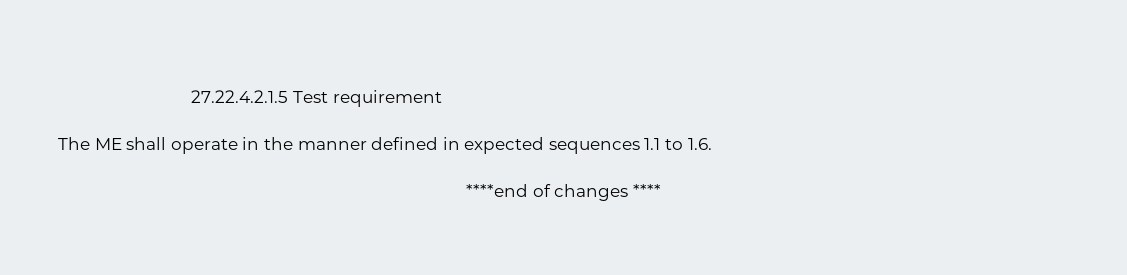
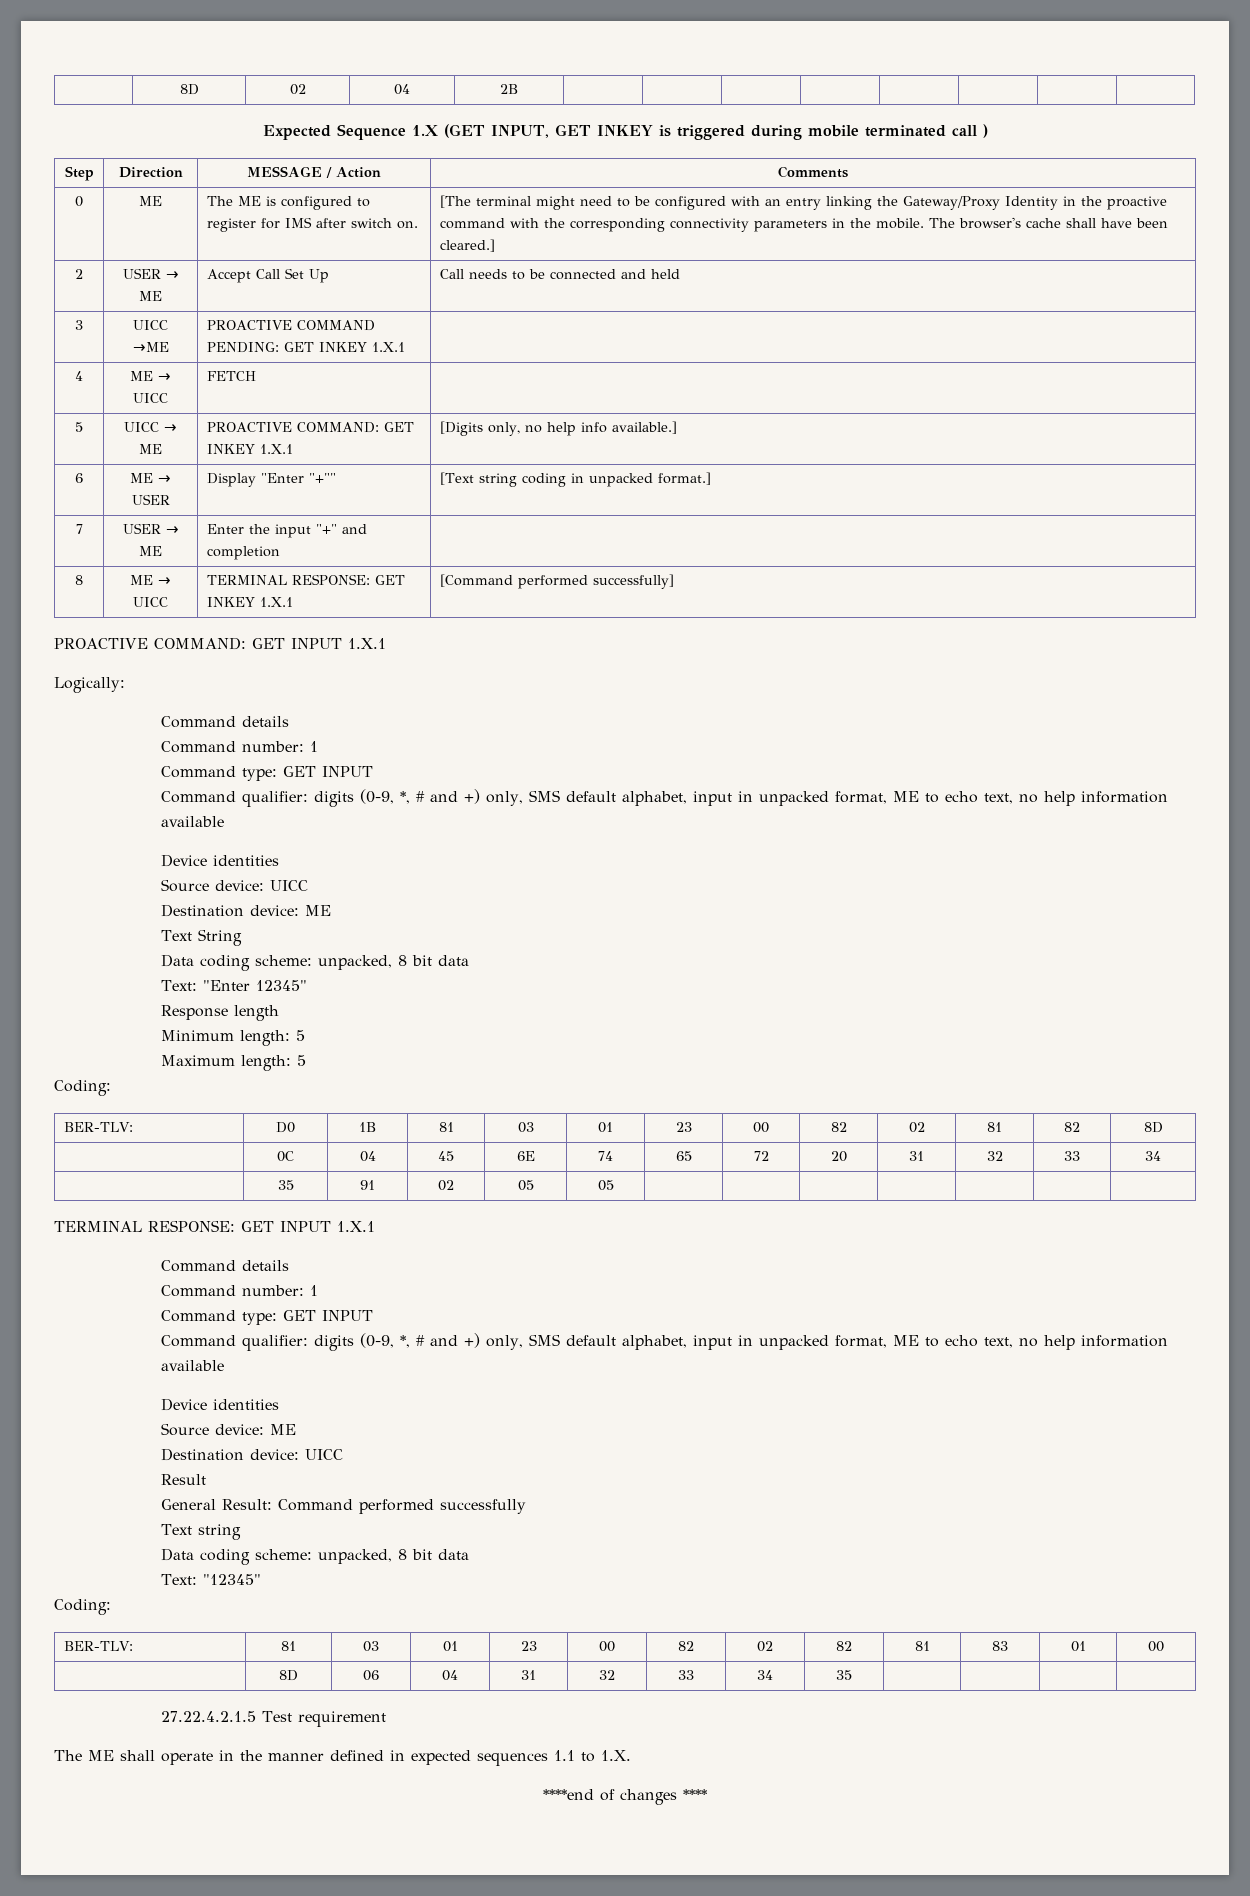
(191, 96) none -> [179,84,199,95] [289,84,306,95] [394,84,410,95] [500,84,518,94] [262,124,988,140] [64,166,94,181] [118,167,183,178] [247,166,381,178] [778,166,848,178] [75,196,83,207] [139,196,162,206] [206,196,370,210] [206,217,418,232] [439,195,1167,210] [439,217,1168,232] [439,239,495,252] [75,269,83,279] [122,268,179,279] [139,291,162,301] [206,268,329,283] [439,269,680,280] [75,320,83,330] [133,320,168,330] [132,342,169,352] [206,320,375,331] [206,342,405,353] [75,371,83,381] [130,371,171,381] [133,393,168,403] [206,371,256,381] [75,422,83,432] [124,422,177,432] [139,444,162,454] [206,422,414,433] [206,444,293,454] [439,421,677,436] [75,473,83,483] [130,473,171,483] [131,494,170,505] [206,473,336,487] [439,472,711,487] [75,524,83,534] [122,523,179,534] [139,546,162,556] [206,524,367,538] [206,546,280,560] [75,575,83,585] [130,575,171,585] [133,597,168,607] [206,574,405,585] [206,597,293,607] [439,574,674,589] [54,637,386,650] [54,677,125,693] [161,716,290,728] [161,741,319,753] [161,766,374,781] [161,789,1169,807] [161,816,225,827] [161,854,280,867] [161,879,309,892] [161,904,332,917] [161,929,243,946] [161,954,470,971] [161,980,308,991] [161,1005,280,1021] [161,1030,306,1046] [161,1055,307,1071] [54,1080,111,1096] [63,1122,133,1132] [276,1122,295,1133] [359,1122,376,1132] [438,1122,454,1132] [517,1122,534,1133] [598,1122,613,1133] [675,1122,692,1132] [753,1122,769,1133] [830,1122,847,1132] [908,1122,925,1133] [987,1122,1002,1132] [1064,1122,1080,1132] [1143,1122,1163,1133] [277,1151,294,1162] [359,1151,376,1162] [438,1151,454,1161] [516,1151,535,1161] [598,1151,613,1161] [675,1151,692,1161] [753,1151,769,1161] [830,1151,847,1162] [909,1151,924,1161] [986,1151,1003,1161] [1064,1151,1080,1161] [1145,1151,1161,1161] [277,1180,294,1190] [360,1180,375,1190] [438,1180,454,1191] [517,1180,534,1191] [597,1180,614,1191] [54,1220,375,1232] [161,1260,290,1272] [161,1285,319,1297] [161,1310,374,1325] [161,1333,1169,1351] [161,1360,225,1371] [161,1398,280,1411] [161,1423,297,1436] [161,1448,344,1461] [161,1474,207,1485] [161,1499,527,1514] [161,1524,242,1540] [161,1548,470,1565] [161,1574,262,1585] [54,1599,111,1615] [63,1641,133,1651] [281,1641,296,1651] [363,1641,379,1652] [442,1641,458,1652] [520,1641,537,1651] [599,1641,615,1652] [678,1641,694,1651] [757,1641,773,1652] [836,1641,852,1651] [914,1641,930,1651] [992,1641,1008,1651] [1070,1641,1086,1652] [1148,1641,1164,1652] [279,1670,298,1681] [363,1670,379,1681] [442,1670,458,1681] [521,1670,536,1680] [599,1670,615,1680] [678,1670,694,1680] [757,1670,773,1680] [836,1670,852,1680] | 8D | 02 | 04 | 2B | | | | | | | | // Expected Sequence 1.X (GET INPUT, GET INKEY is triggered during mobile terminated call ) // Step | Direction | MESSAGE / Action | Comments // 0 | ME | The ME is configured to register for IMS after switch on. | [The terminal might need to be configured with an entry linking the Gateway/Proxy Identity in the proactive command with the corresponding connectivity parameters in the mobile. The browser's cache shall have been cleared.] // 2 | USER → ME | Accept Call Set Up | Call needs to be connected and held // 3 | UICC →ME | PROACTIVE COMMAND PENDING: GET INKEY 1.X.1 | // 4 | ME → UICC | FETCH | // 5 | UICC → ME | PROACTIVE COMMAND: GET INKEY 1.X.1 | [Digits only, no help info available.] // 6 | ME → USER | Display "Enter "+"" | [Text string coding in unpacked format.] // 7 | USER → ME | Enter the input "+" and completion | // 8 | ME → UICC | TERMINAL RESPONSE: GET INKEY 1.X.1 | [Command performed successfully] // PROACTIVE COMMAND: GET INPUT 1.X.1 // Logically: // Command details // Command number: 1 // Command type: GET INPUT // Command qualifier: digits (0-9, *, # and +) only, SMS default alphabet, input in unpacked format, ME to echo text, no help information available // Device identities // Source device: UICC // Destination device: ME // Text String // Data coding scheme: unpacked, 8 bit data // Text: "Enter 12345" // Response length // Minimum length: 5 // Maximum length: 5 // Coding: // BER-TLV: | D0 | 1B | 81 | 03 | 01 | 23 | 00 | 82 | 02 | 81 | 82 | 8D // | 0C | 04 | 45 | 6E | 74 | 65 | 72 | 20 | 31 | 32 | 33 | 34 // | 35 | 91 | 02 | 05 | 05 | | | | | | | // TERMINAL RESPONSE: GET INPUT 1.X.1 // Command details // Command number: 1 // Command type: GET INPUT // Command qualifier: digits (0-9, *, # and +) only, SMS default alphabet, input in unpacked format, ME to echo text, no help information available // Device identities // Source device: ME // Destination device: UICC // Result // General Result: Command performed successfully // Text string // Data coding scheme: unpacked, 8 bit data // Text: "12345" // Coding: // BER-TLV: | 81 | 03 | 01 | 23 | 00 | 82 | 02 | 82 | 81 | 83 | 01 | 00 // | 8D | 06 | 04 | 31 | 32 | 33 | 34 | 35 | | | | //
[687,138,712,150] 1.6. -> [601,1750,631,1761] 1.X.

